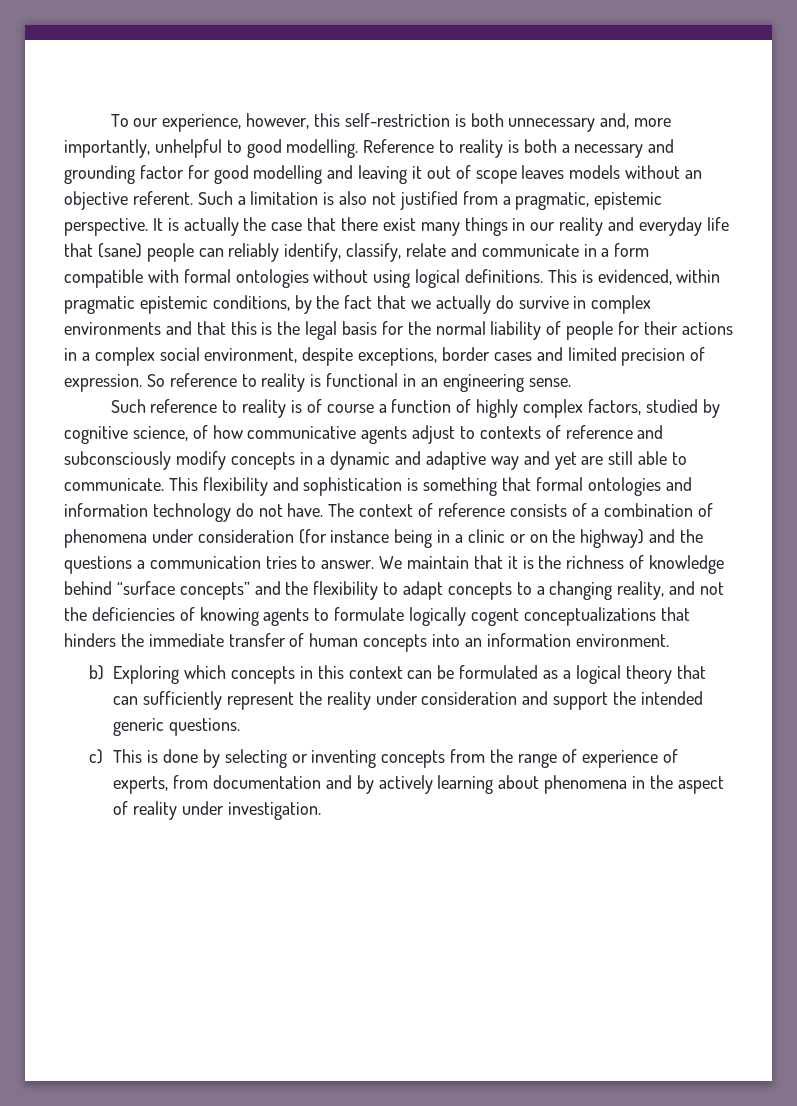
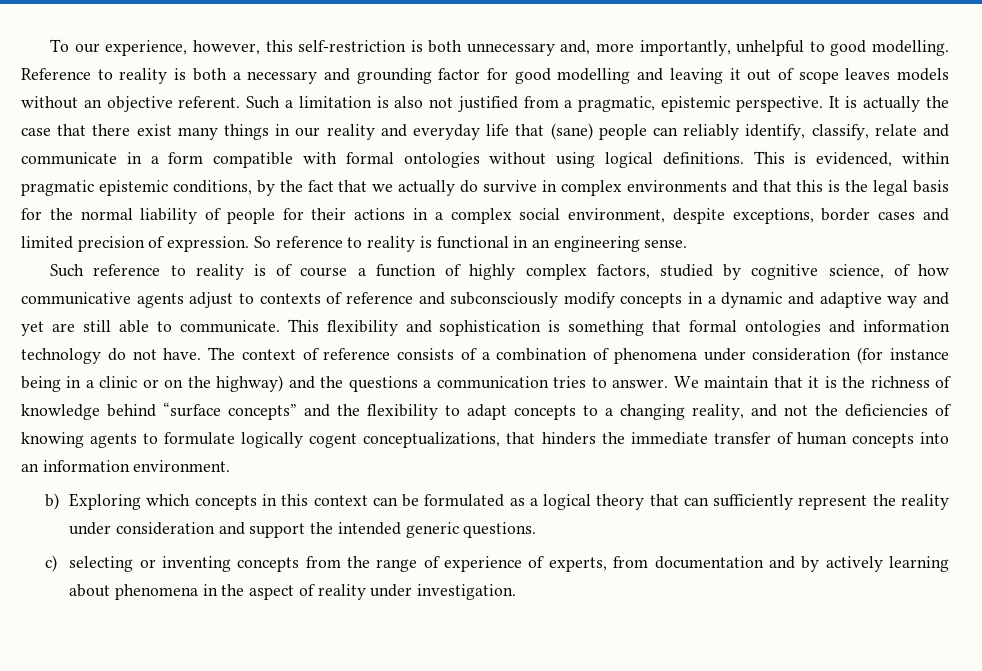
[523,607,656,626] conceptualizations -> [363,432,501,448] conceptualizations,
[113,749,220,768] This is done by -> (58, 563) none

